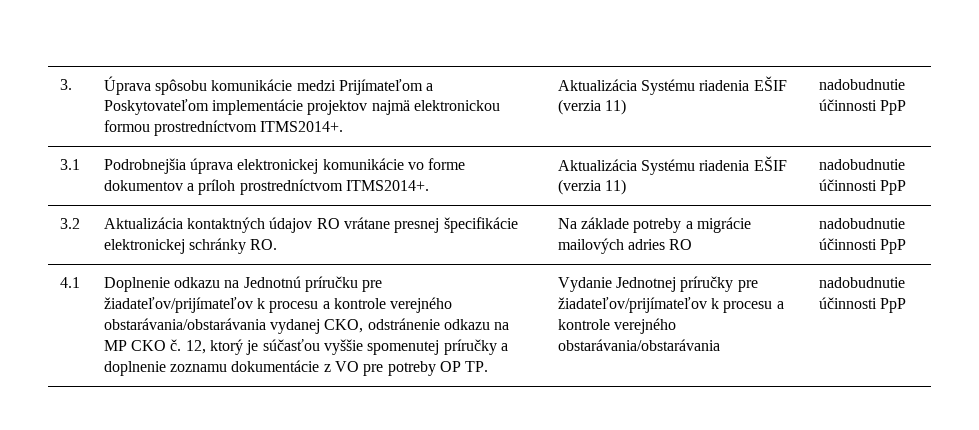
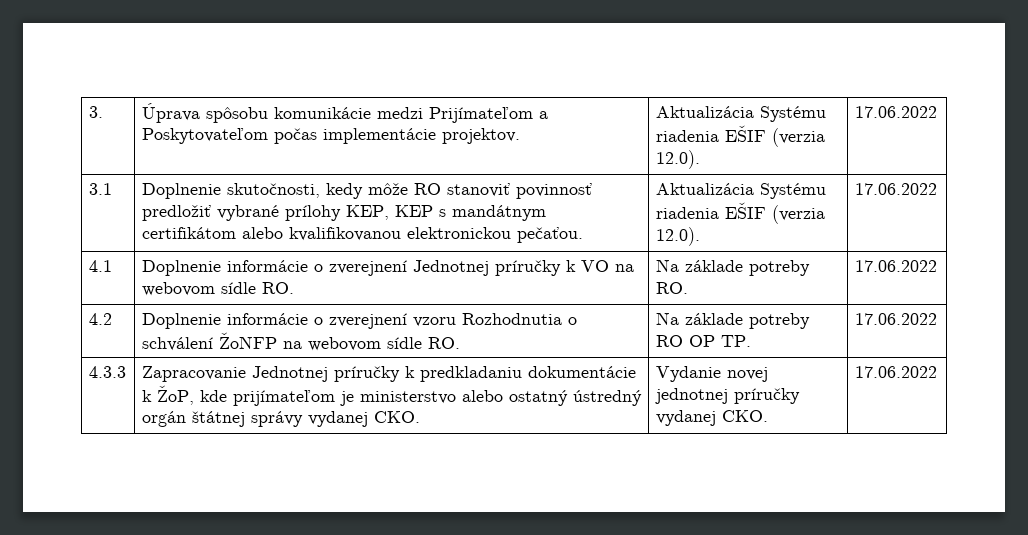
[212,99,501,115] [103,120,344,136] [557,76,787,95] [557,99,627,115] [818,79,905,90] [818,99,907,115] [59,159,80,170] [103,158,466,174] [103,179,430,195] [557,156,787,175] [557,179,627,195] [818,159,905,170] [818,179,907,195] [59,218,80,229] [103,217,518,233] [103,238,278,254] [557,217,752,233] [557,238,693,254] [818,218,905,229] [818,238,907,254] [59,277,80,288] [103,276,383,292] [103,297,453,313] [103,318,510,334] [103,339,509,355] [103,360,489,376] [557,276,758,292] [557,297,784,313] [557,318,677,334] [557,339,720,351] [818,277,905,288] [818,297,907,313] implementácie projektov najmä elektronickou formou prostredníctvom ITMS2014+. | Aktualizácia Systému riadenia EŠIF (verzia 11) | nadobudnutie účinnosti PpP // 3.1 | Podrobnejšia úprava elektronickej komunikácie vo forme dokumentov a príloh prostredníctvom ITMS2014+. | Aktualizácia Systému riadenia EŠIF (verzia 11) | nadobudnutie účinnosti PpP // 3.2 | Aktualizácia kontaktných údajov RO vrátane presnej špecifikácie elektronickej schránky RO. | Na základe potreby a migrácie mailových adries RO | nadobudnutie účinnosti PpP // 4.1 | Doplnenie odkazu na Jednotnú príručku pre žiadateľov/prijímateľov k procesu a kontrole verejného obstarávania/obstarávania vydanej CKO, odstránenie odkazu na MP CKO č. 12, ktorý je súčasťou vyššie spomenutej príručky a doplnenie zoznamu dokumentácie z VO pre potreby OP TP. | Vydanie Jednotnej príručky pre žiadateľov/prijímateľov k procesu a kontrole verejného obstarávania/obstarávania | nadobudnutie účinnosti PpP -> [273,128,520,144] [655,106,826,122] [655,125,825,147] [655,150,700,169] [854,106,937,118] [88,183,112,195] [141,183,592,199] [141,205,546,221] [141,227,583,243] [655,183,826,199] [655,202,825,224] [655,227,700,246] [854,183,937,195] [88,260,112,272] [141,260,634,276] [141,282,294,296] [655,259,810,276] [655,282,688,294] [854,260,937,272] [88,313,112,325] [141,313,577,329] [141,332,460,351] [655,312,810,329] [655,335,751,347] [854,313,937,325] [88,366,126,378] [141,366,636,382] [141,385,642,406] [141,411,420,427] [655,366,768,382] [654,388,800,404] [655,410,768,426] [854,366,937,378] počas implementácie projektov. | Aktualizácia Systému riadenia EŠIF (verzia 12.0). | 17.06.2022 // 3.1 | Doplnenie skutočnosti, kedy môže RO stanoviť povinnosť predložiť vybrané prílohy KEP, KEP s mandátnym certifikátom alebo kvalifikovanou elektronickou pečaťou. | Aktualizácia Systému riadenia EŠIF (verzia 12.0). | 17.06.2022 // 4.1 | Doplnenie informácie o zverejnení Jednotnej príručky k VO na webovom sídle RO. | Na základe potreby RO. | 17.06.2022 // 4.2 | Doplnenie informácie o zverejnení vzoru Rozhodnutia o schválení ŽoNFP na webovom sídle RO. | Na základe potreby RO OP TP. | 17.06.2022 // 4.3.3 | Zapracovanie Jednotnej príručky k predkladaniu dokumentácie k ŽoP, kde prijímateľom je ministerstvo alebo ostatný ústredný orgán štátnej správy vydanej CKO. | Vydanie novej jednotnej príručky vydanej CKO. | 17.06.2022

